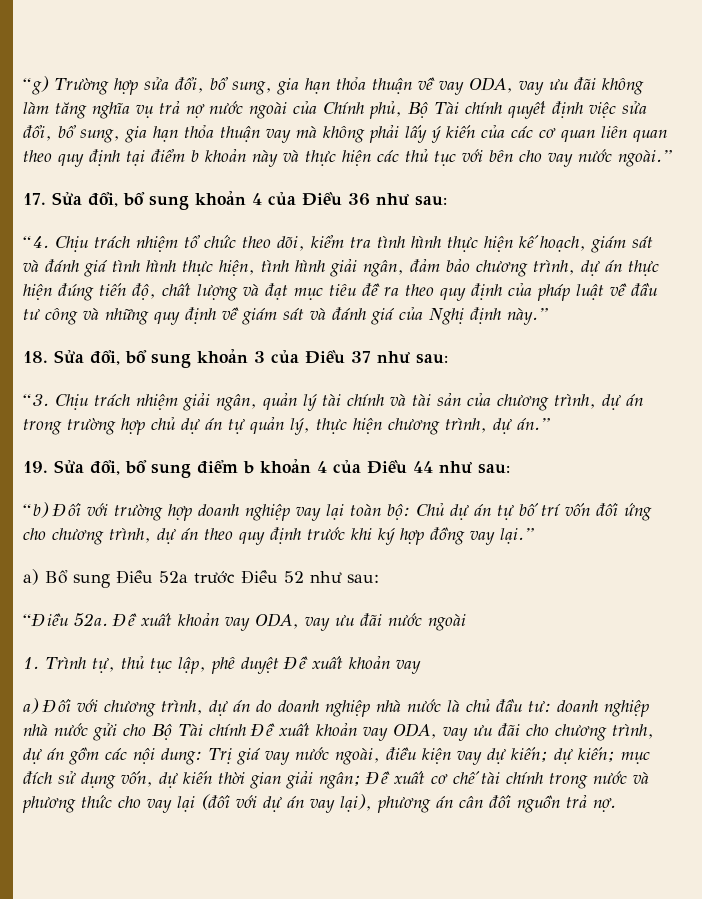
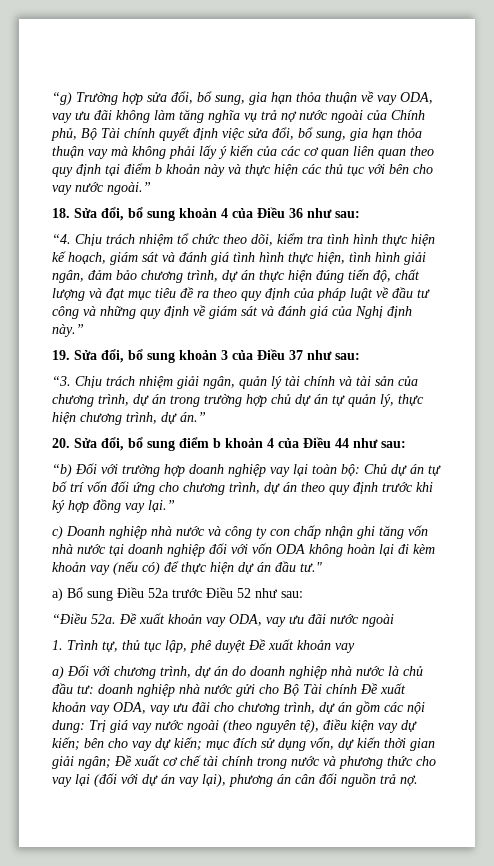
[23,193,46,205] 17. -> [52,208,70,218] 18.
[23,351,48,363] 18. -> [52,350,70,360] 19.
[23,461,48,473] 19. -> [52,438,70,448] 20.
(534, 536) none -> [52,525,428,539] [52,543,435,557] [52,561,322,575] // c) Doanh nghiệp nhà nước và công ty con chấp nhận ghi tăng vốn nhà nước tại doanh nghiệp đối với vốn ODA không hoàn lại đi kèm khoản vay (nếu có) để thực hiện dự án đầu tư."
[334,748,380,765] ngoài, -> [187,720,319,733] ngoài (theo nguyên tệ),
(548, 754) none -> [84,738,152,751] bên cho vay

